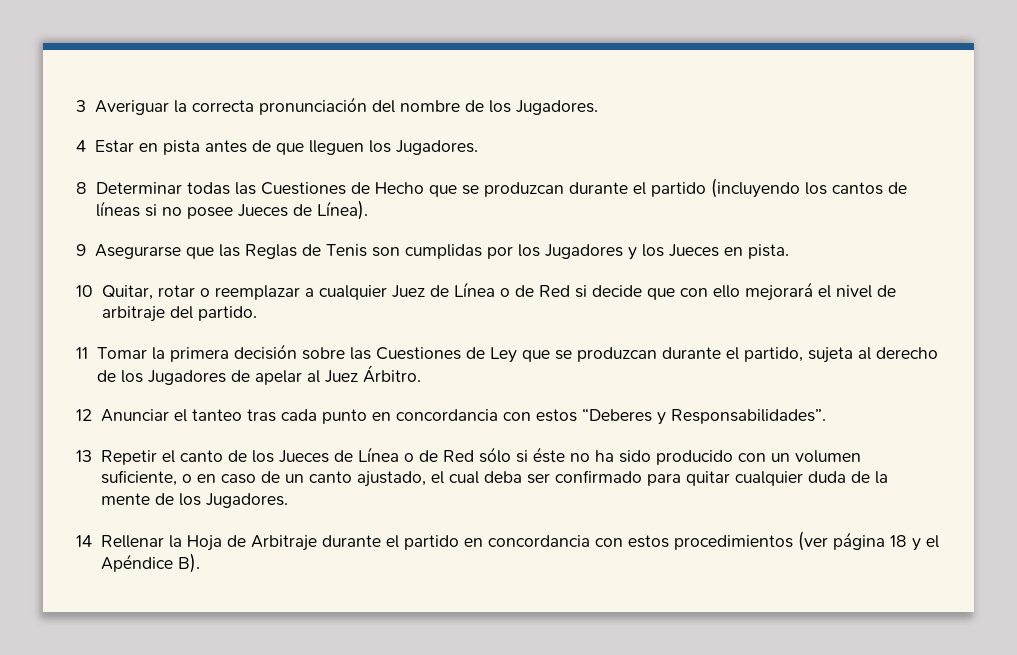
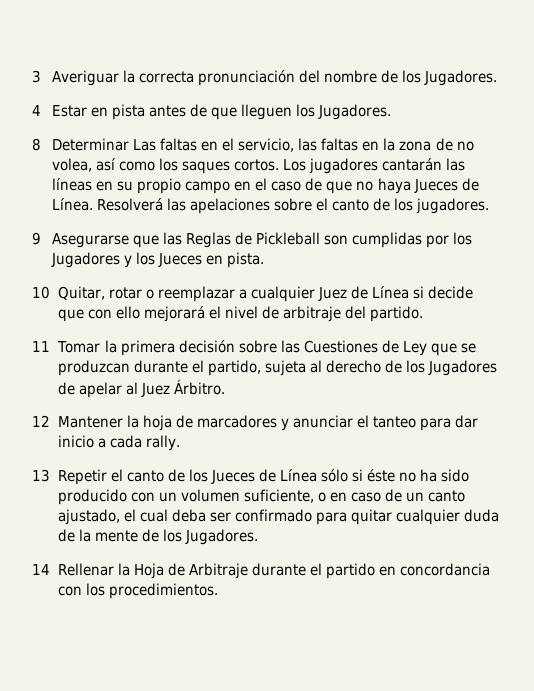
[186,178,907,198] [95,200,368,220] todas las Cuestiones de Hecho que se produzcan durante el partido (incluyendo los cantos de líneas si no posee Jueces de Línea). -> [133,138,474,152] [51,158,466,174] [51,178,479,194] [51,198,490,214] Las faltas en el servicio, las faltas en la zona de no volea, así como los saques cortos. Los jugadores cantarán las líneas en su propio campo en el caso de que no haya Jueces de Línea. Resolverá las apelaciones sobre el canto de los jugadores.
[326,244,368,257] Tenis -> [256,232,321,245] Pickleball
[499,285,570,297] o de Red -> (409, 292) none
[100,408,826,425] Anunciar el tanteo tras cada punto en concordancia con estos “Deberes y Responsabilidades”. -> [57,415,479,431] [57,435,180,451] Mantener la hoja de marcadores y anunciar el tanteo para dar inicio a cada rally.
[403,450,474,462] o de Red -> (317, 475) none
[627,531,939,551] [100,553,200,573] estos procedimientos (ver página 18 y el Apéndice B). -> [85,583,218,599] los procedimientos.

